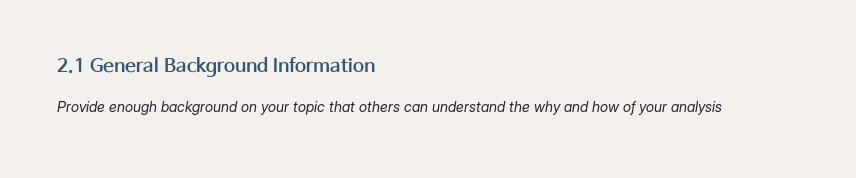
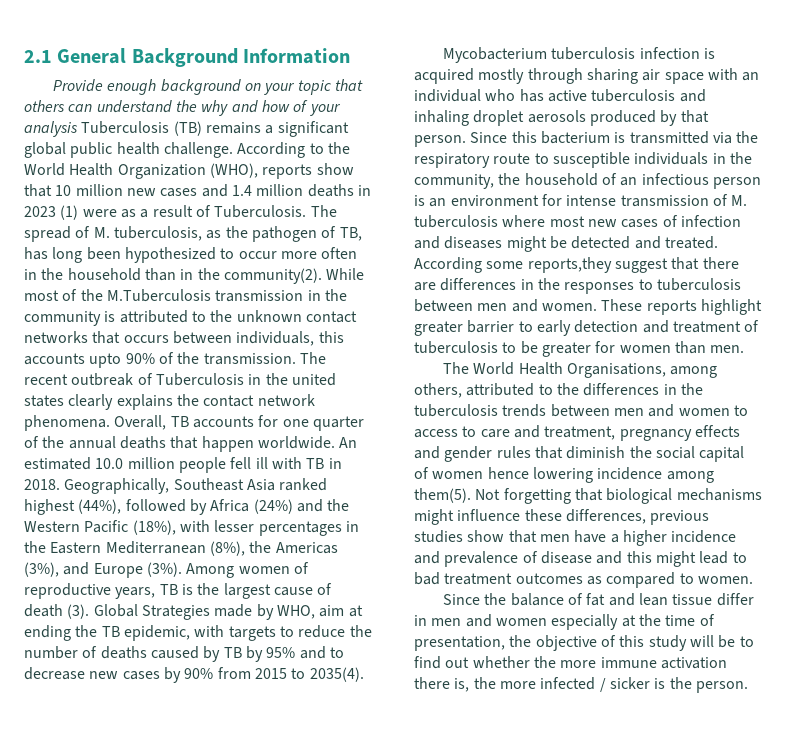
(722, 108) none -> [81,121,349,137] [24,142,350,158] [24,163,354,179] [24,184,371,197] [24,205,337,220] [24,226,362,242] [24,247,358,263] [24,268,365,284] [24,289,347,302] [24,310,357,326] [24,331,344,346] [24,352,326,368] [24,373,336,386] [24,394,315,410] [24,415,364,431] [24,436,358,452] [24,457,342,473] [24,478,328,494] [24,499,350,515] [24,520,359,536] [24,541,338,556] [24,562,309,578] [24,583,333,599] [24,604,363,620] [24,625,372,641] [24,646,344,662] [24,667,364,683] [443,47,715,63] [414,68,760,84] [414,89,706,102] [414,110,709,126] [414,131,759,147] [414,152,752,168] [414,173,761,189] [414,194,748,207] [414,215,741,228] [414,236,718,252] [414,257,739,273] [414,278,741,294] [414,299,762,315] [414,320,760,336] [414,341,745,357] [443,362,718,378] [414,383,703,398] [414,404,748,417] [414,425,740,441] [414,446,745,462] [414,467,714,483] [414,488,762,504] [414,509,710,525] [414,530,737,546] [414,551,747,567] [414,572,753,588] [443,593,754,606] [414,614,715,630] [414,635,754,651] [414,656,727,669] [414,677,748,693] Tuberculosis (TB) remains a significant global public health challenge. According to the World Health Organization (WHO), reports show that 10 million new cases and 1.4 million deaths in 2023 (1) were as a result of Tuberculosis. The spread of M. tuberculosis, as the pathogen of TB, has long been hypothesized to occur more often in the household than in the community(2). While most of the M.Tuberculosis transmission in the community is attributed to the unknown contact networks that occurs between individuals, this accounts upto 90% of the transmission. The recent outbreak of Tuberculosis in the united states clearly explains the contact network phenomena. Overall, TB accounts for one quarter of the annual deaths that happen worldwide. An estimated 10.0 million people fell ill with TB in 2018. Geographically, Southeast Asia ranked highest (44%), followed by Africa (24%) and the Western Pacific (18%), with lesser percentages in the Eastern Mediterranean (8%), the Americas (3%), and Europe (3%). Among women of reproductive years, TB is the largest cause of death (3). Global Strategies made by WHO, aim at ending the TB epidemic, with targets to reduce the number of deaths caused by TB by 95% and to decrease new cases by 90% from 2015 to 2035(4). // Mycobacterium tuberculosis infection is acquired mostly through sharing air space with an individual who has active tuberculosis and inhaling droplet aerosols produced by that person. Since this bacterium is transmitted via the respiratory route to susceptible individuals in the community, the household of an infectious person is an environment for intense transmission of M. tuberculosis where most new cases of infection and diseases might be detected and treated. According some reports,they suggest that there are differences in the responses to tuberculosis between men and women. These reports highlight greater barrier to early detection and treatment of tuberculosis to be greater for women than men. // The World Health Organisations, among others, attributed to the differences in the tuberculosis trends between men and women to access to care and treatment, pregnancy effects and gender rules that diminish the social capital of women hence lowering incidence among them(5). Not forgetting that biological mechanisms might influence these differences, previous studies show that men have a higher incidence and prevalence of disease and this might lead to bad treatment outcomes as compared to women. // Since the balance of fat and lean tissue differ in men and women especially at the time of presentation, the objective of this study will be to find out whether the more immune activation there is, the more infected / sicker is the person.

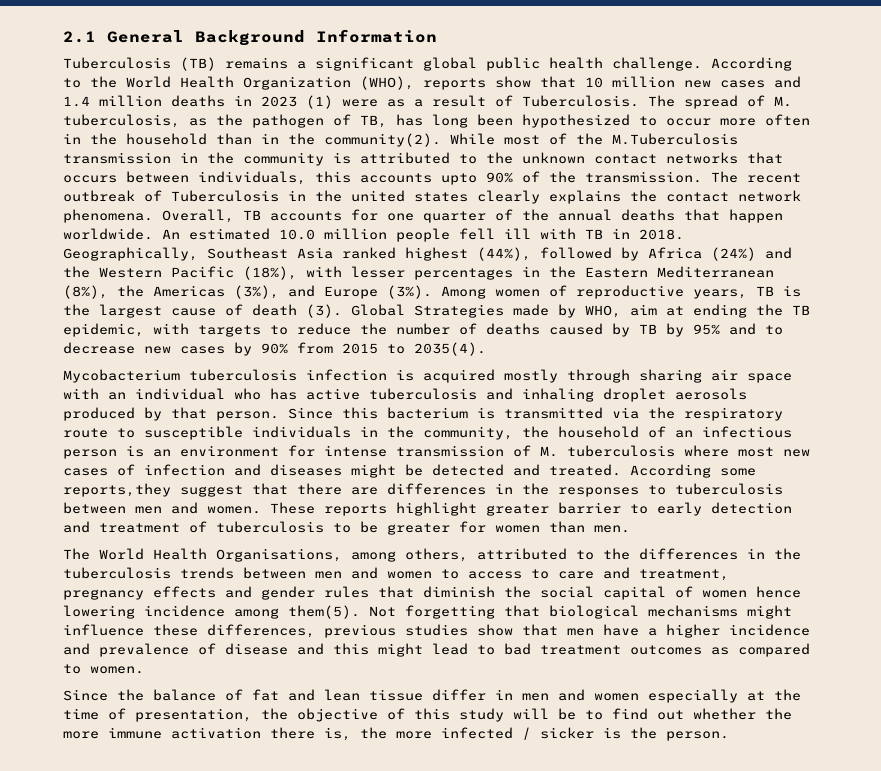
[53,79,363,95] [24,100,341,116] [24,121,78,137] Provide enough background on your topic that others can understand the why and how of your analysis -> (437, 36) none

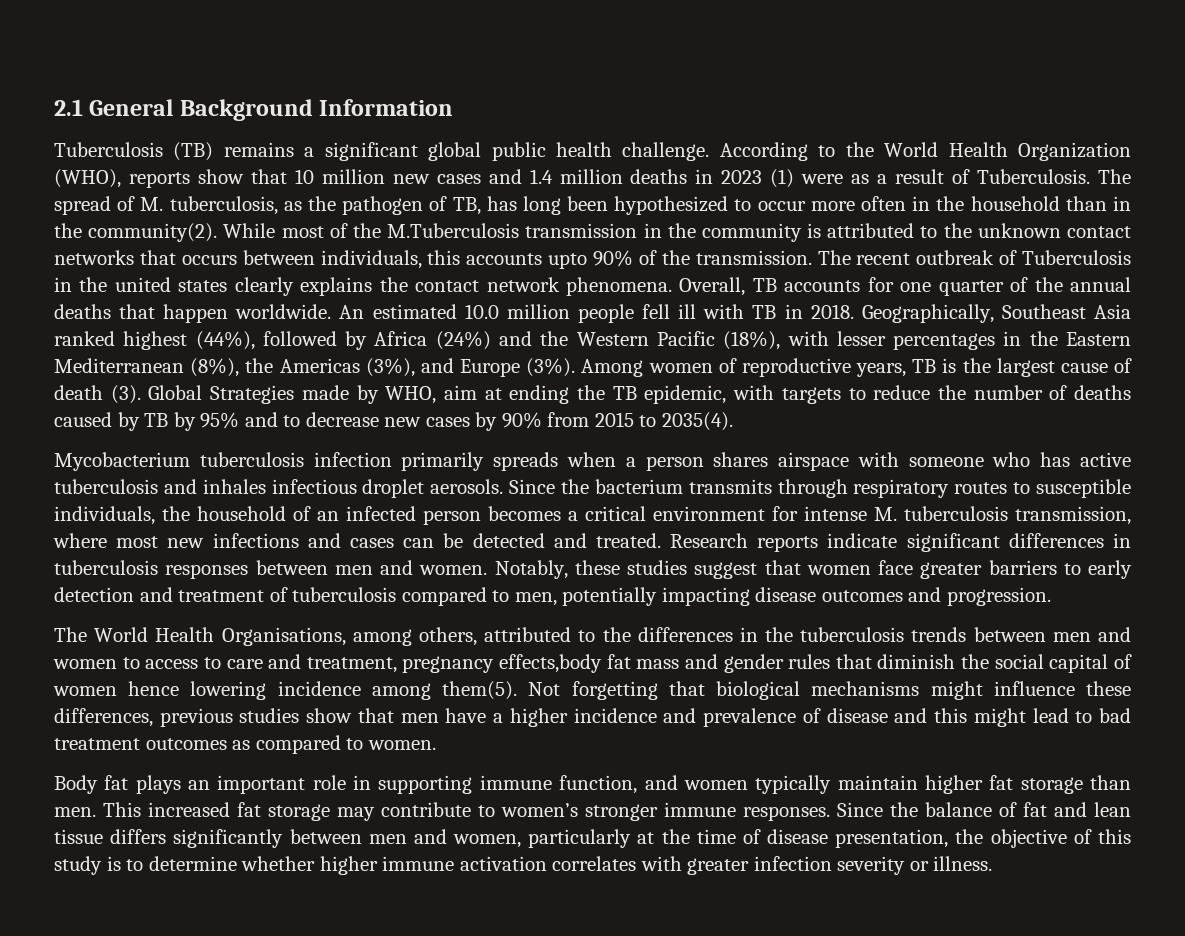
[396,369,792,383] [63,388,225,400] is acquired mostly through sharing air space with an individual -> [401,452,984,471] primarily spreads when a person shares airspace with someone
[522,388,747,402] [63,407,783,421] [63,426,792,440] [63,445,171,459] inhaling droplet aerosols produced by that person. Since this bacterium is transmitted via the respiratory route to susceptible individuals in the community, the household of an infectious person is an -> [202,479,1131,498] [54,506,646,525] inhales infectious droplet aerosols. Since the bacterium transmits through respiratory routes to susceptible individuals, the household of an infected person becomes a critical
[396,445,531,457] transmission of -> (867, 513) none
(675, 451) none -> [1015,506,1131,525] transmission,
[63,464,756,478] [63,483,783,497] [63,502,621,516] cases of infection and diseases might be detected and treated. According some reports,they suggest that there are differences in the responses to tuberculosis between men and women. These reports highlight greater barrier -> [212,533,1131,552] [54,560,1057,579] infections and cases can be detected and treated. Research reports indicate significant differences in tuberculosis responses between men and women. Notably, these studies suggest that women face greater barriers
[333,521,630,535] to be greater for women than men. -> [401,587,1051,606] compared to men, potentially impacting disease outcomes and progression.
[153,586,216,598] effects -> [499,654,680,673] effects,body fat mass
(144, 670) none -> [54,775,1132,794] [54,802,830,821] Body fat plays an important role in supporting immune function, and women typically maintain higher fat storage than men. This increased fat storage may contribute to women’s stronger immune responses.
[432,689,738,703] differ in men and women especially -> [110,829,632,848] differs significantly between men and women, particularly
(126, 714) none -> [767,829,829,844] disease
[513,708,792,720] [63,727,729,741] will be to find out whether the more immune activation there is, the more infected / sicker is the person. -> [106,856,993,875] is to determine whether higher immune activation correlates with greater infection severity or illness.

